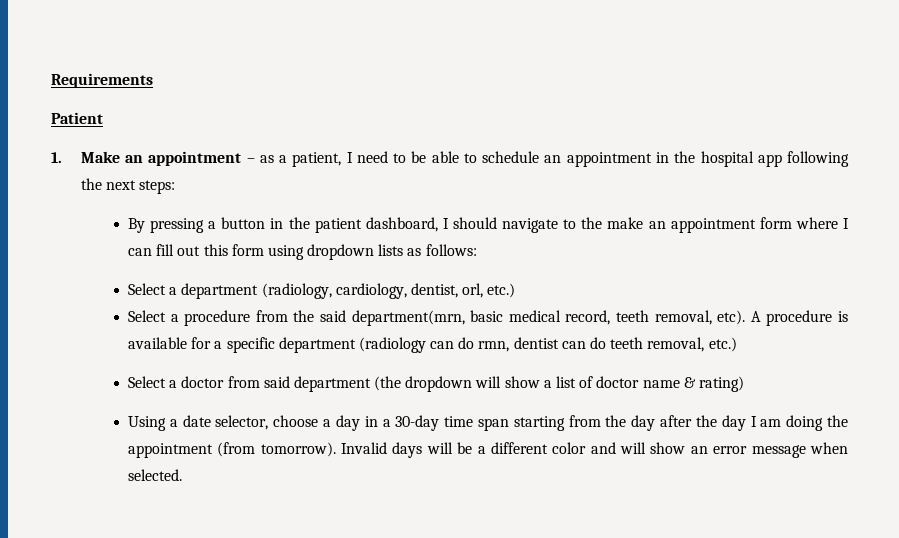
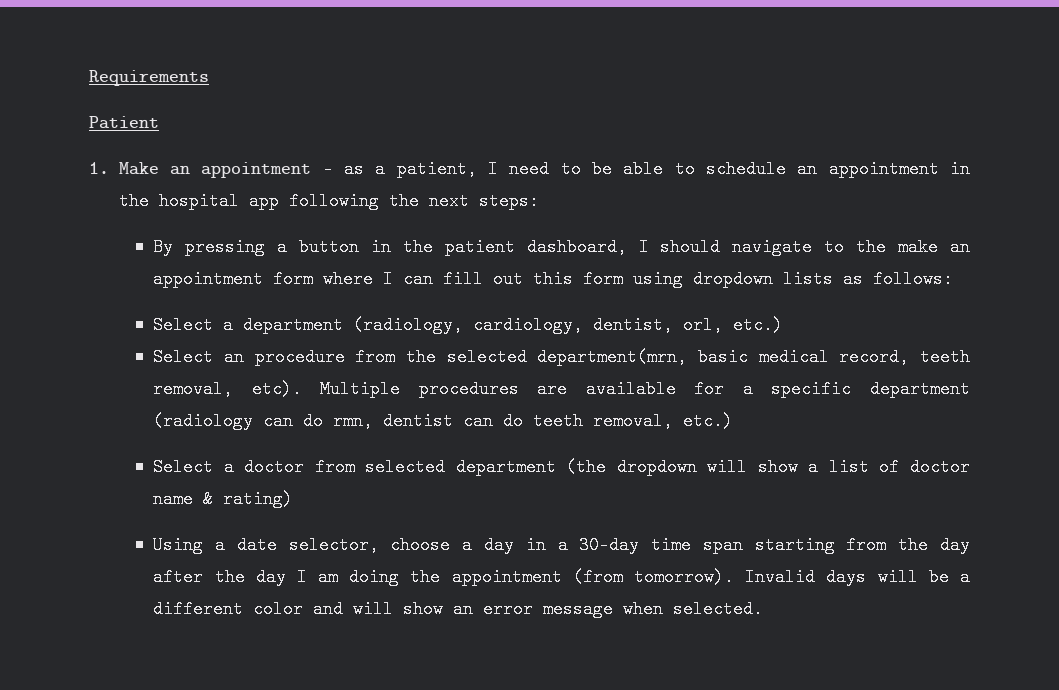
[170,314,179,322] a -> [223,348,244,366] an
[319,310,346,322] said -> [446,348,527,366] selected
[750,310,848,326] A procedure is -> [320,380,568,398] Multiple procedures are
[263,376,290,388] said -> [365,458,446,476] selected

